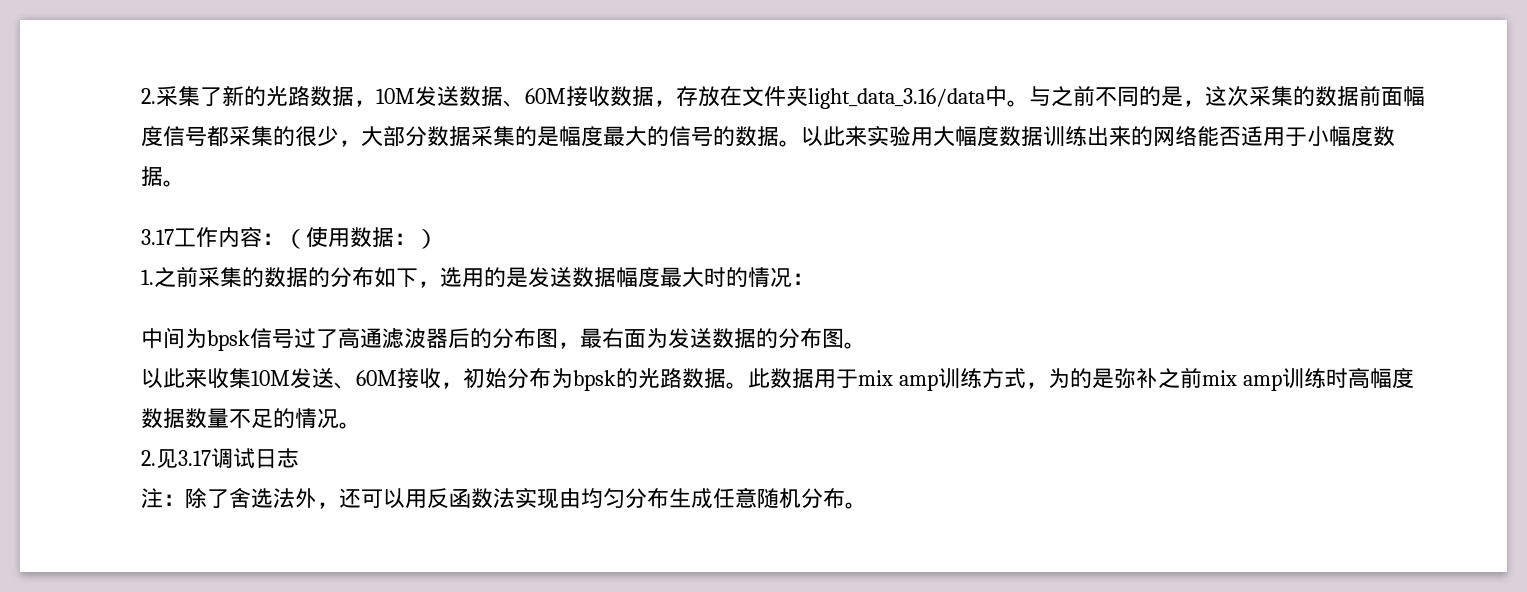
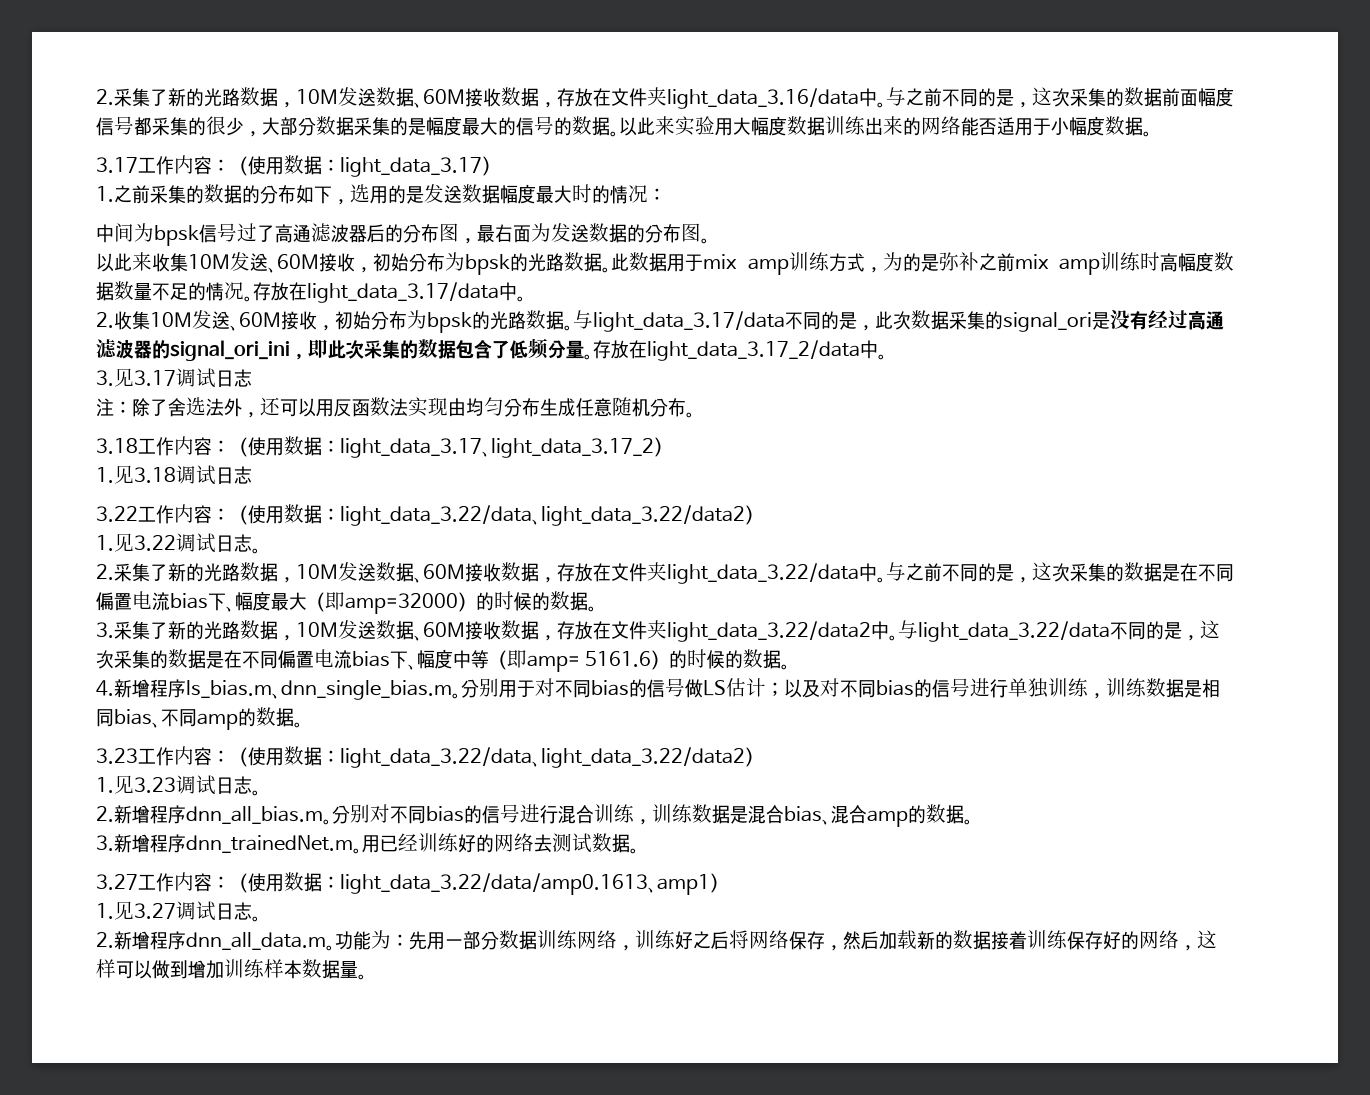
(416, 239) none -> [340,157,482,177] light_data_3.17
[141,450,156,466] // 2. -> [253,282,526,303] [96,310,1224,333] [96,338,887,361] [96,370,114,386] 存放在light_data_3.17/data中。 // 2.收集10M发送、60M接收，初始分布为bpsk的光路数据。与light_data_3.17/data不同的是，此次数据采集的signal_ori是没有经过高通滤波器的signal_ori_ini，即此次采集的数据包含了低频分量。存放在light_data_3.17_2/data中。 // 3.
(867, 505) none -> [96,436,672,458] [96,465,252,485] [96,504,763,526] [96,533,261,554] [96,562,1234,584] [96,591,597,614] [96,620,1220,642] [96,649,791,672] [96,678,1220,700] [96,707,303,730] [96,746,763,768] [96,775,261,796] [96,804,973,827] [96,833,639,854] [96,872,728,895] [96,901,261,922] [96,930,1217,951] [96,959,367,980] // 3.18工作内容：（使用数据：light_data_3.17、light_data_3.17_2） // 1.见3.18调试日志 // 3.22工作内容：（使用数据：light_data_3.22/data、light_data_3.22/data2） // 1.见3.22调试日志。 // 2.采集了新的光路数据，10M发送数据、60M接收数据，存放在文件夹light_data_3.22/data中。与之前不同的是，这次采集的数据是在不同偏置电流bias下、幅度最大（即amp=32000）的时候的数据。 // 3.采集了新的光路数据，10M发送数据、60M接收数据，存放在文件夹light_data_3.22/data2中。与light_data_3.22/data不同的是，这次采集的数据是在不同偏置电流bias下、幅度中等（即amp= 5161.6）的时候的数据。 // 4.新增程序ls_bias.m、dnn_single_bias.m。分别用于对不同bias的信号做LS估计；以及对不同bias的信号进行单独训练，训练数据是相同bias、不同amp的数据。 // 3.23工作内容：（使用数据：light_data_3.22/data、light_data_3.22/data2） // 1.见3.23调试日志。 // 2.新增程序dnn_all_bias.m。分别对不同bias的信号进行混合训练，训练数据是混合bias、混合amp的数据。 // 3.新增程序dnn_trainedNet.m。用已经训练好的网络去测试数据。 // 3.27工作内容：（使用数据：light_data_3.22/data/amp0.1613、amp1） // 1.见3.27调试日志。 // 2.新增程序dnn_all_data.m。功能为：先用一部分数据训练网络，训练好之后将网络保存，然后加载新的数据接着训练保存好的网络，这样可以做到增加训练样本数据量。

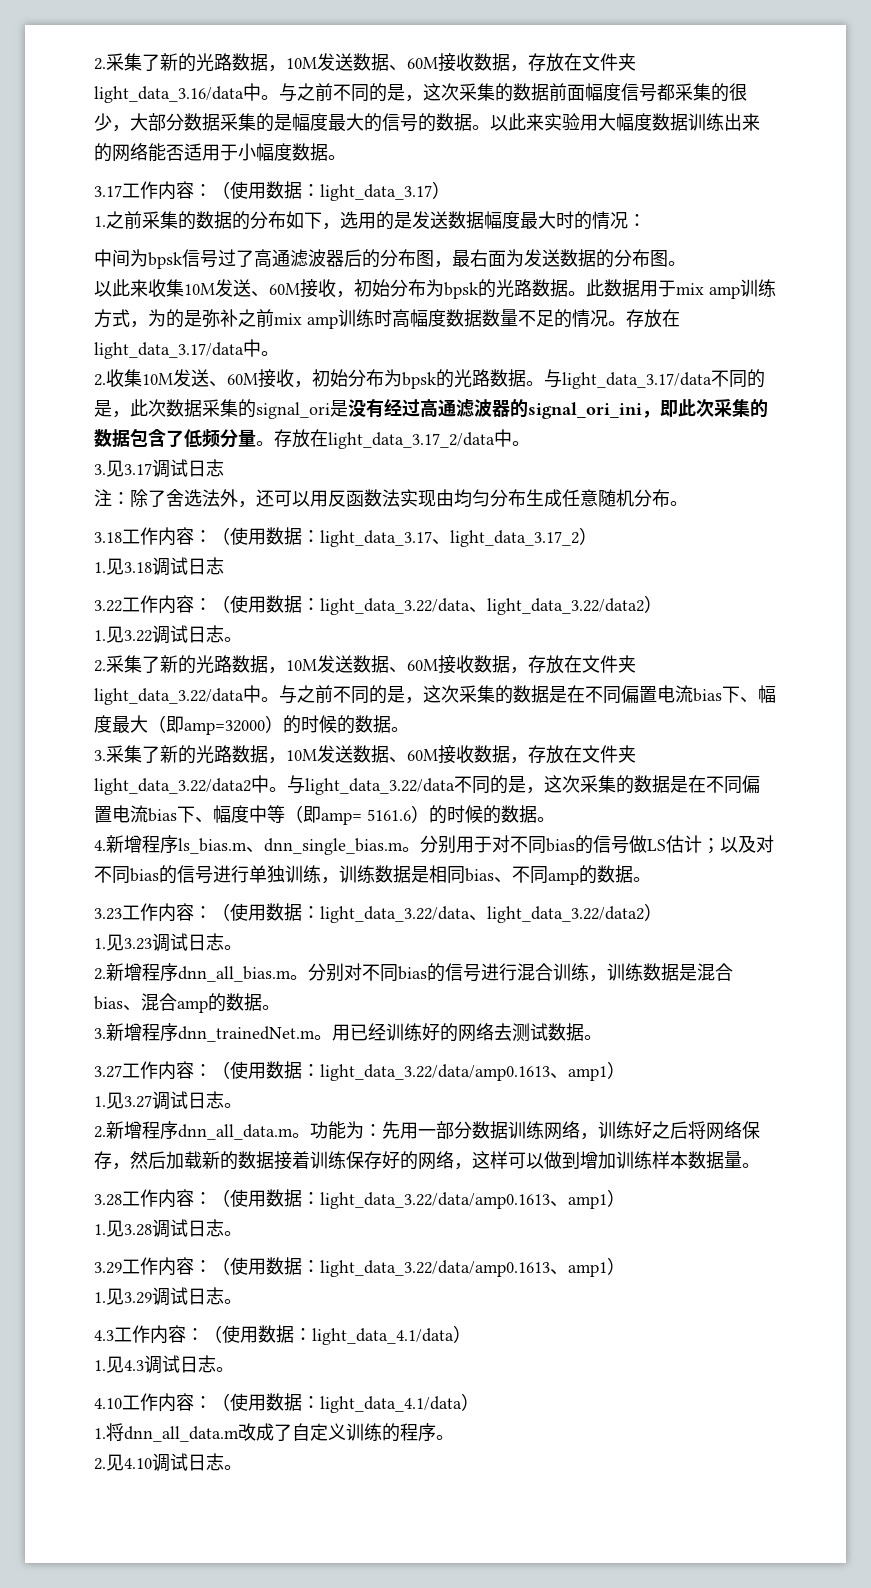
(367, 977) none -> [94,1189,625,1209] [94,1219,242,1238] [94,1257,625,1277] [94,1287,242,1306] [94,1325,471,1345] [94,1355,234,1374] [94,1393,479,1413] [94,1423,454,1442] [94,1453,242,1472] // 3.28工作内容：（使用数据：light_data_3.22/data/amp0.1613、amp1） // 1.见3.28调试日志。 // 3.29工作内容：（使用数据：light_data_3.22/data/amp0.1613、amp1） // 1.见3.29调试日志。 // 4.3工作内容：（使用数据：light_data_4.1/data） // 1.见4.3调试日志。 // 4.10工作内容：（使用数据：light_data_4.1/data） // 1.将dnn_all_data.m改成了自定义训练的程序。 // 2.见4.10调试日志。

